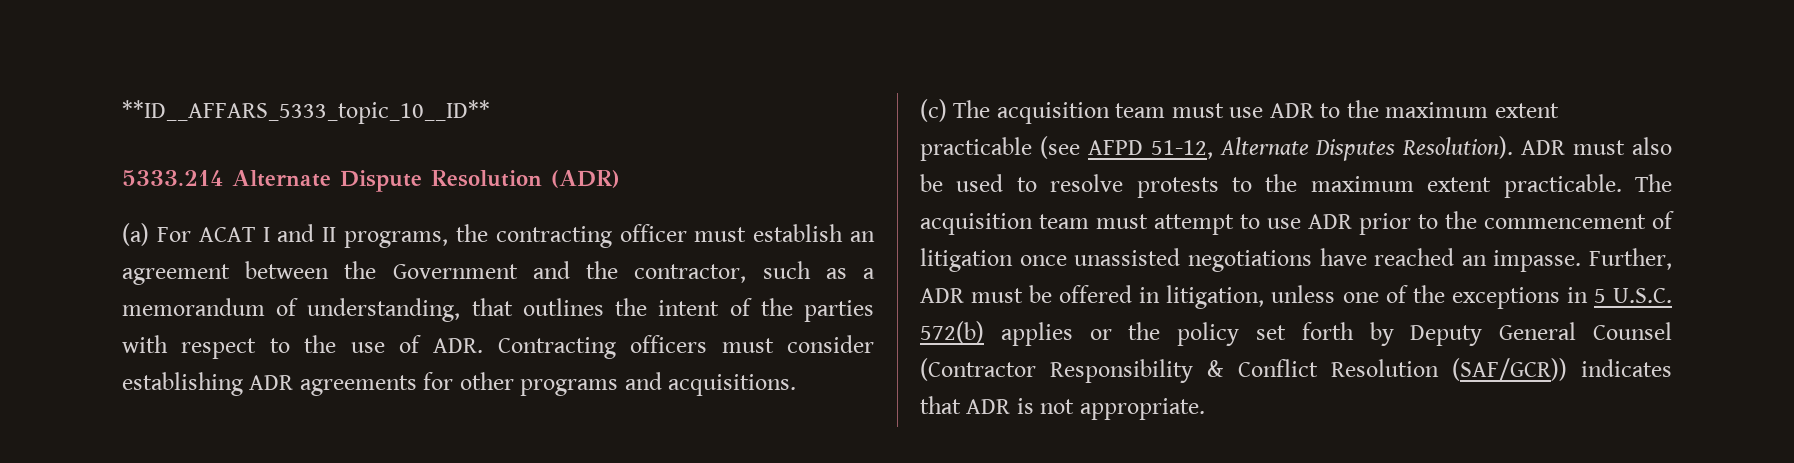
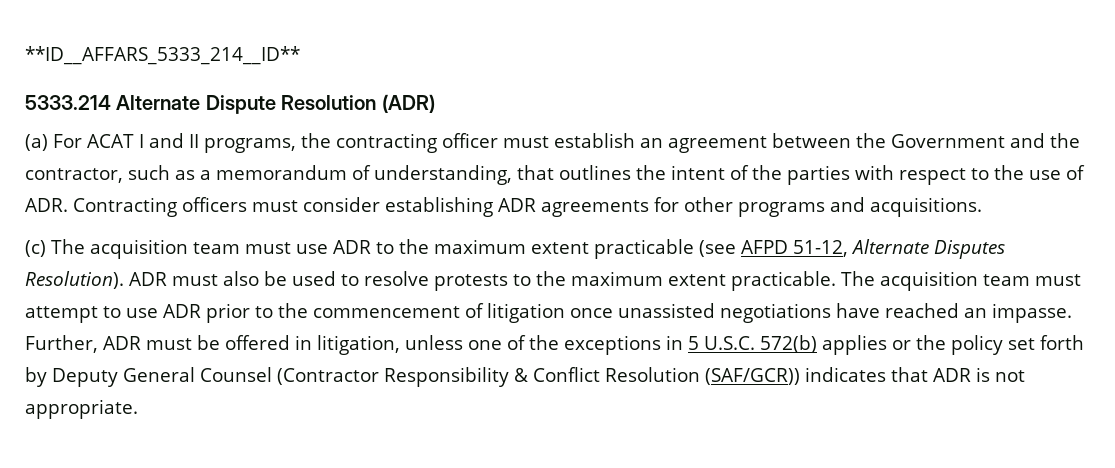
[122,100,490,124] **ID__AFFARS_5333_topic_10__ID** -> [25,46,300,65] **ID__AFFARS_5333_214__ID**

